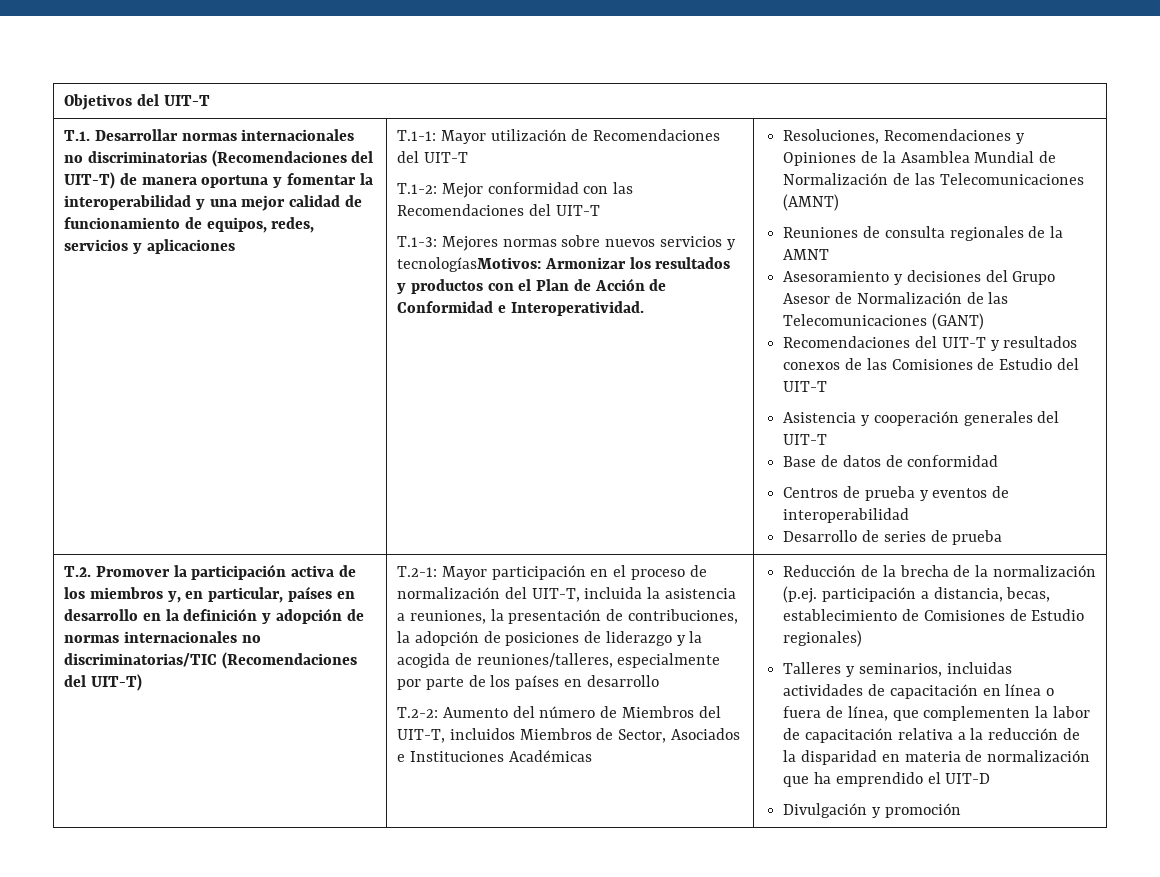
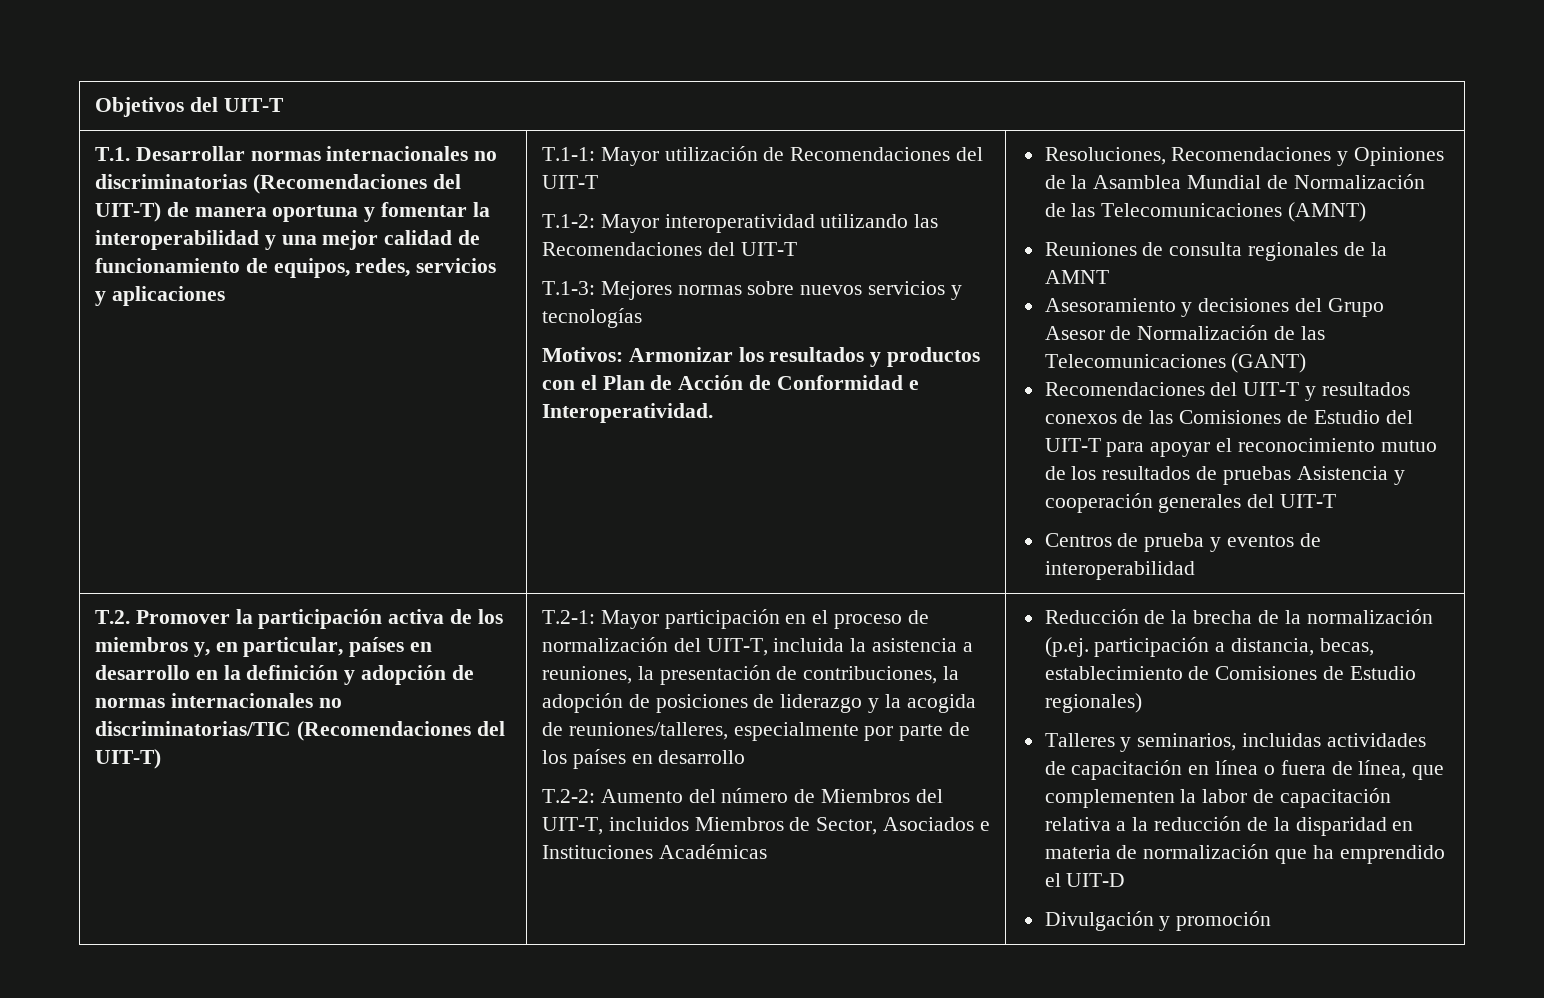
[441,182,609,198] Mejor conformidad con -> [600,214,909,233] Mayor interoperatividad utilizando
[397,257,542,272] tecnologíasMotivos: -> [542,308,643,328] [542,347,624,362] tecnologías // Motivos:
(828, 386) // -> [1106,438,1437,457] [1044,466,1291,485] para apoyar el reconocimiento mutuo de los resultados de pruebas
[783,455,999,467] // Base de datos de conformidad -> (1337, 501) none
[783,530,1003,545] // Desarrollo de series de prueba -> (1195, 570) none

